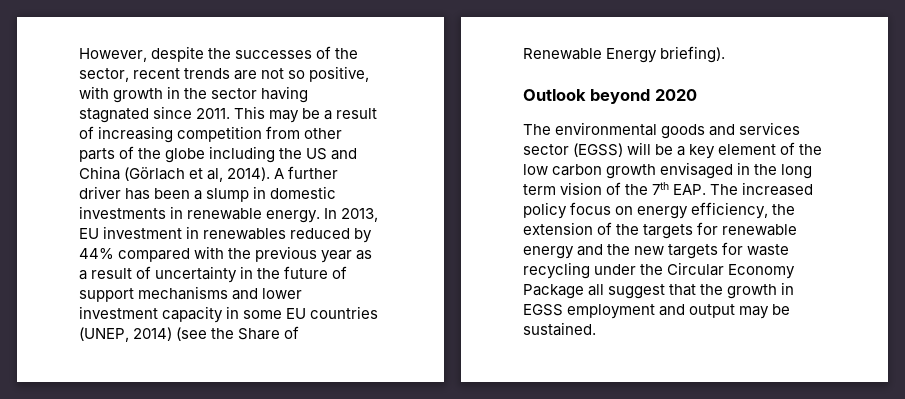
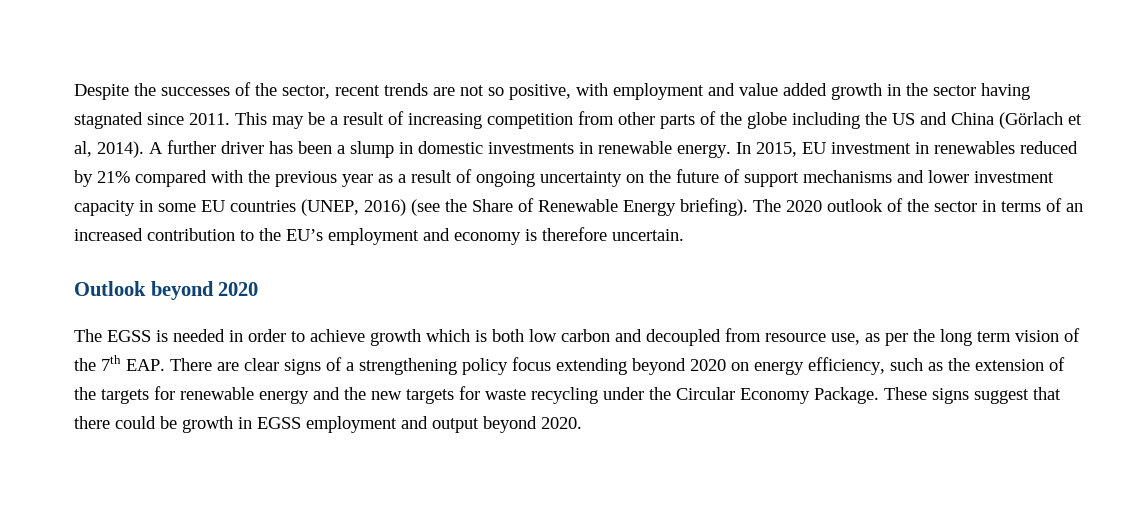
[79,46,205,62] However, despite -> [74,84,129,100] Despite
(109, 92) none -> [613,83,827,100] employment and value added
[341,208,379,222] 2013, -> [756,142,797,157] 2015,
[79,248,114,259] 44% -> [97,171,130,183] 21%
[155,266,254,283] uncertainty in -> [476,171,644,187] ongoing uncertainty on
[133,327,173,341] 2014) -> [364,199,406,216] 2016)
[523,89,697,104] [523,122,801,139] [523,142,823,159] [523,162,751,179] // Outlook beyond 2020 // The environmental goods and services sector (EGSS) will be a key element of the low carbon growth envisaged in -> [753,198,1083,212] [74,227,684,245] [74,281,259,300] [74,328,908,346] The 2020 outlook of the sector in terms of an increased contribution to the EU’s employment and economy is therefore uncertain. // Outlook beyond 2020 // The EGSS is needed in order to achieve growth which is both low carbon and decoupled from resource use, as per
[710,182,814,196] [523,202,612,219] The increased policy focus -> [170,357,726,375] There are clear signs of a strengthening policy focus extending beyond 2020
(769, 210) none -> [890,358,943,371] such as
[523,284,724,299] Package all suggest that the -> [814,387,1061,404] [74,416,177,429] Package. These signs suggest that there could be
[739,304,791,319] [523,322,596,336] may be sustained. -> [483,416,582,433] beyond 2020.

